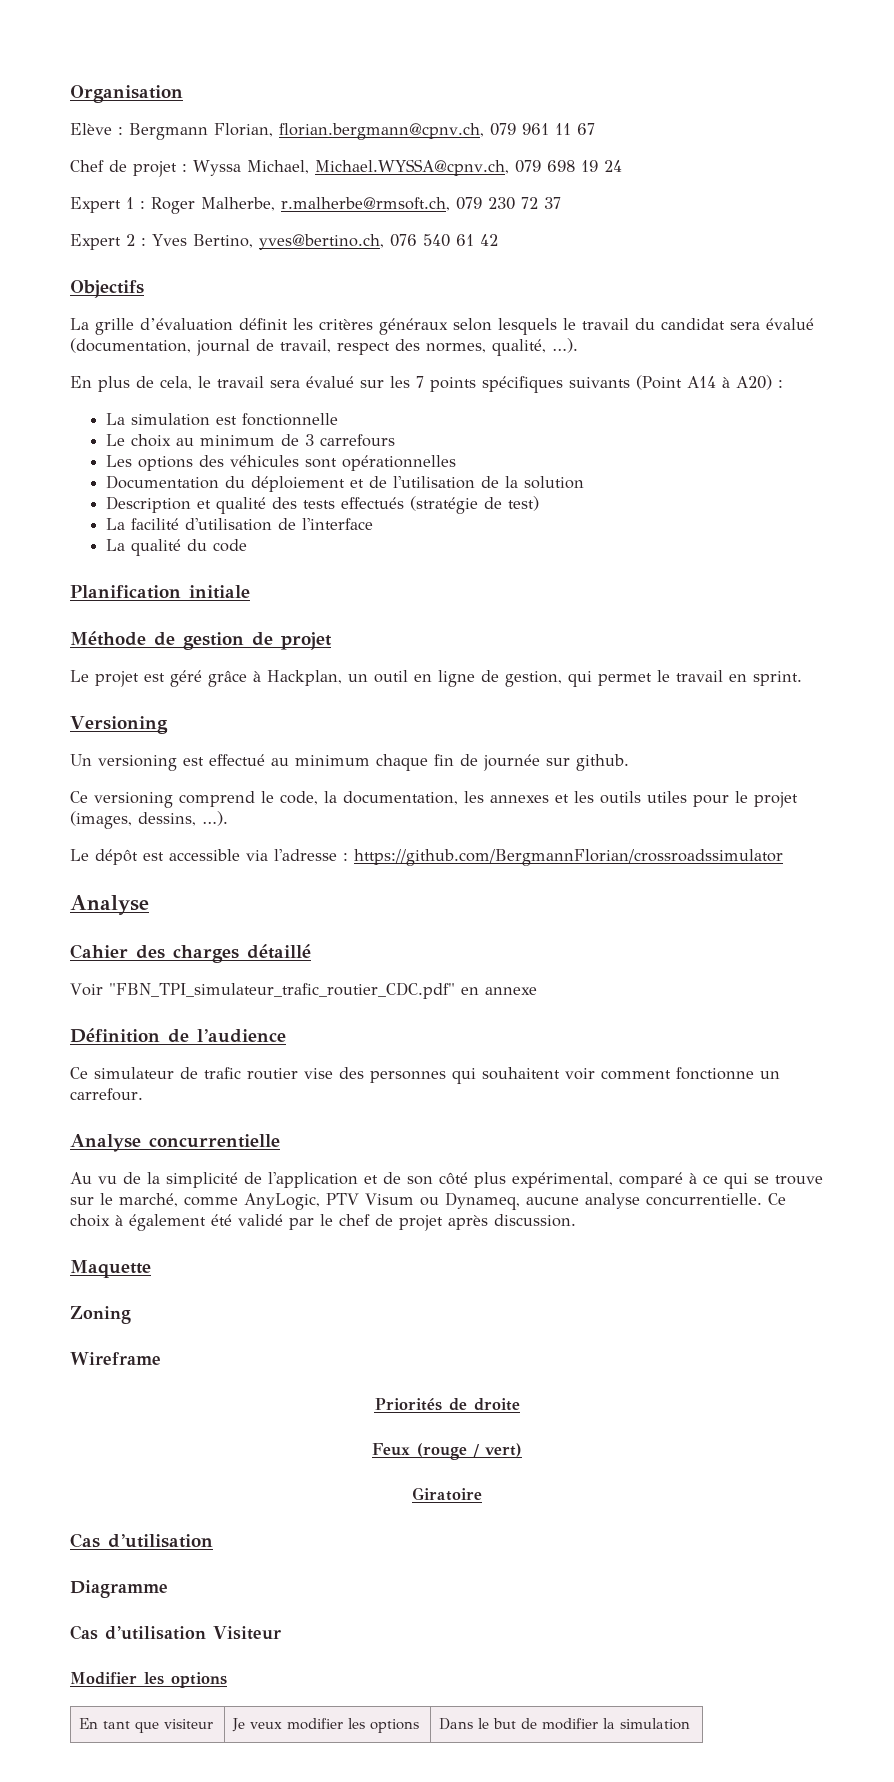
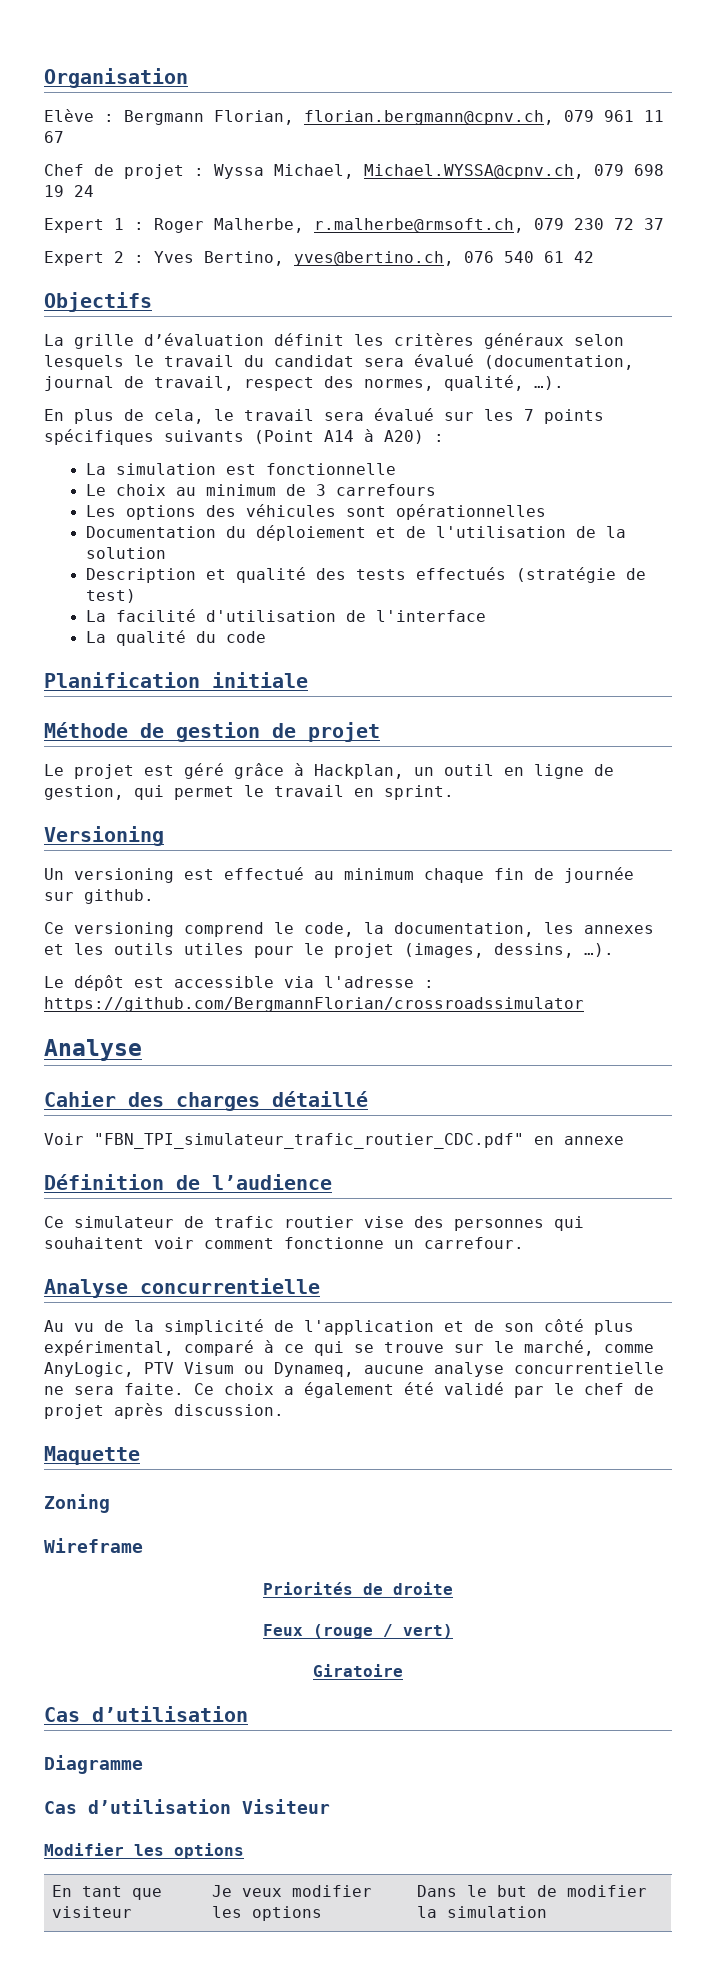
[645,1193,762,1206] concurrentielle. -> [514,1362,664,1374] [44,1383,184,1395] concurrentielle ne sera faite.
[115,1215,123,1226] à -> [284,1386,294,1395] a

